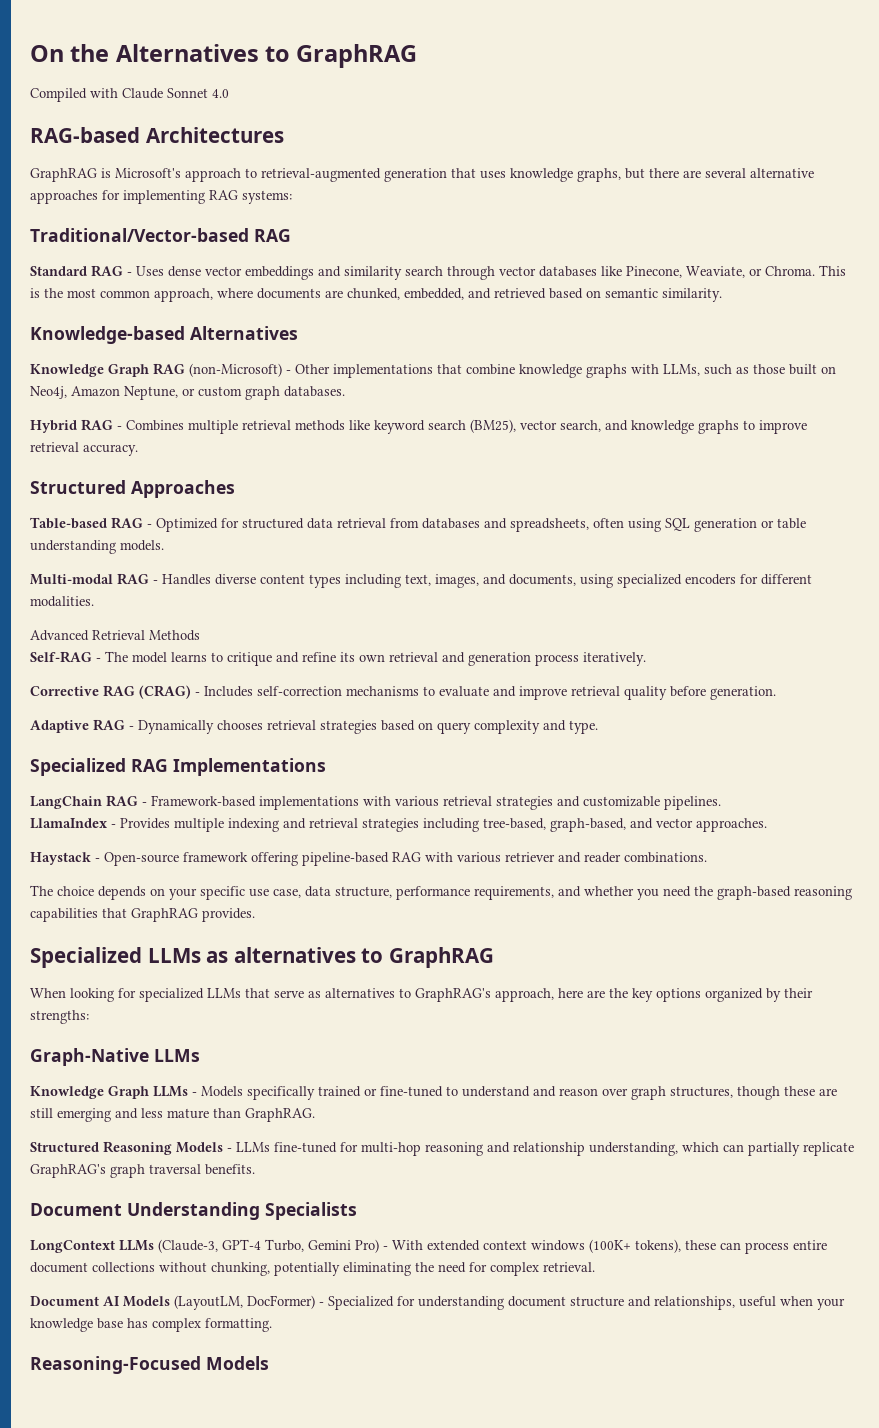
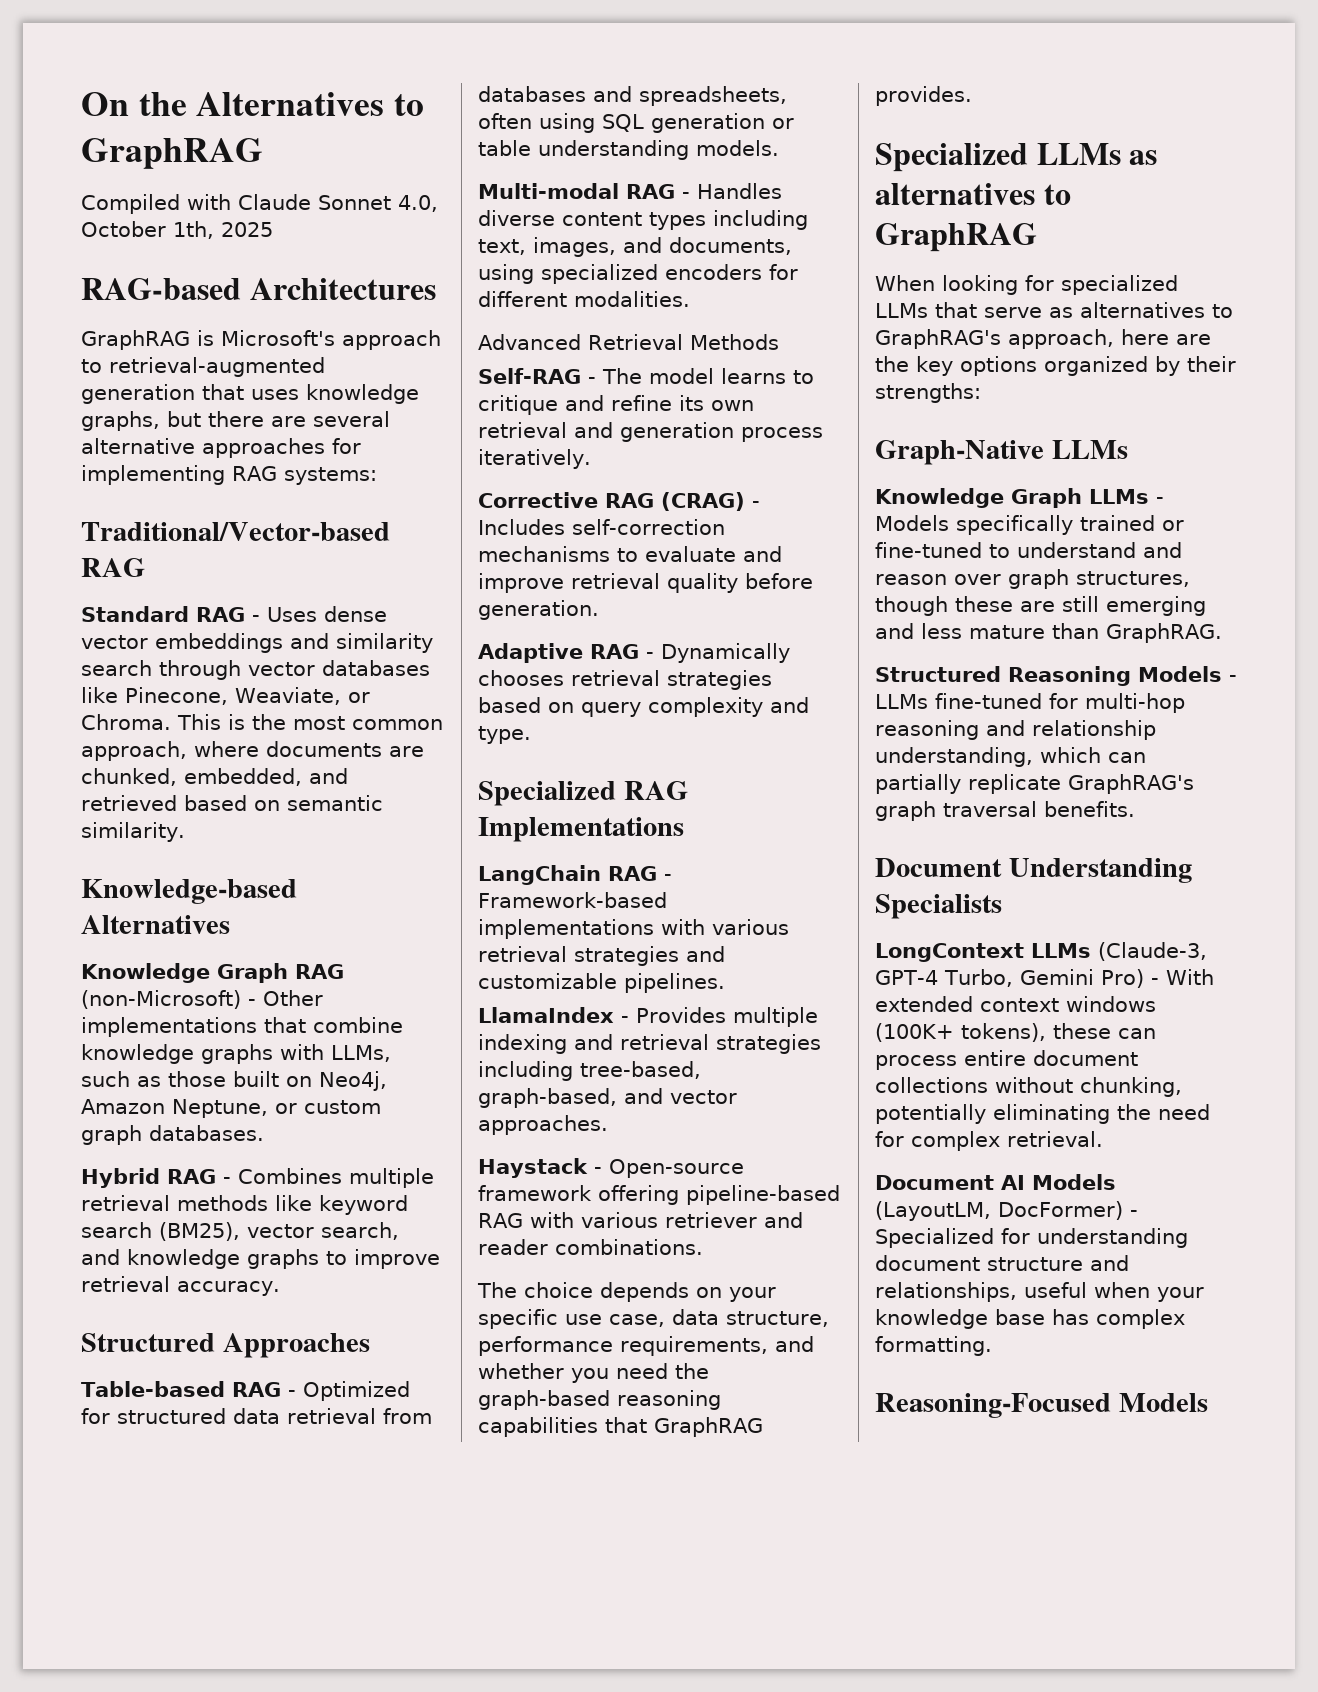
[212,89,229,98] 4.0 -> [398,195,438,212] [81,221,273,239] 4.0, October 1th, 2025

